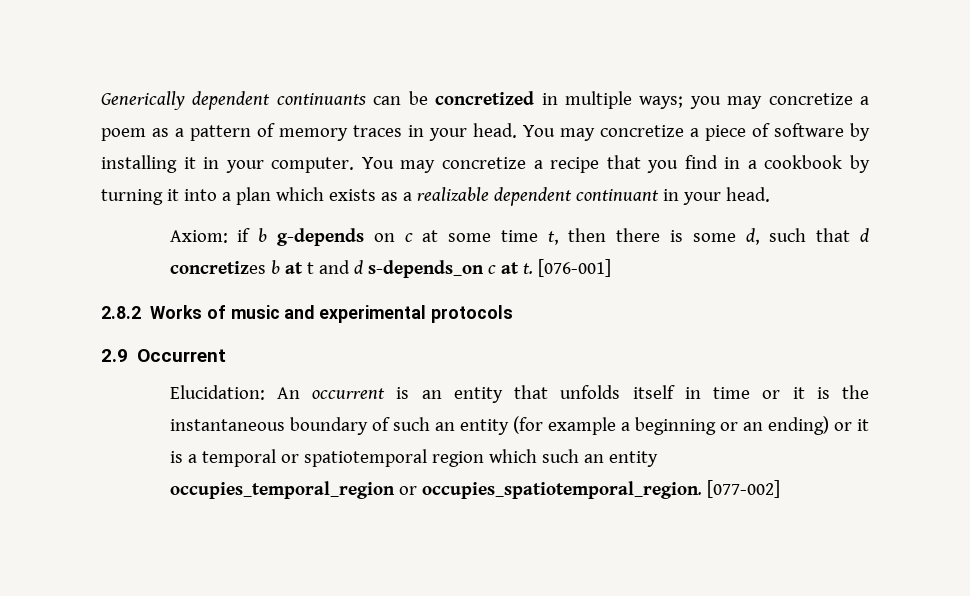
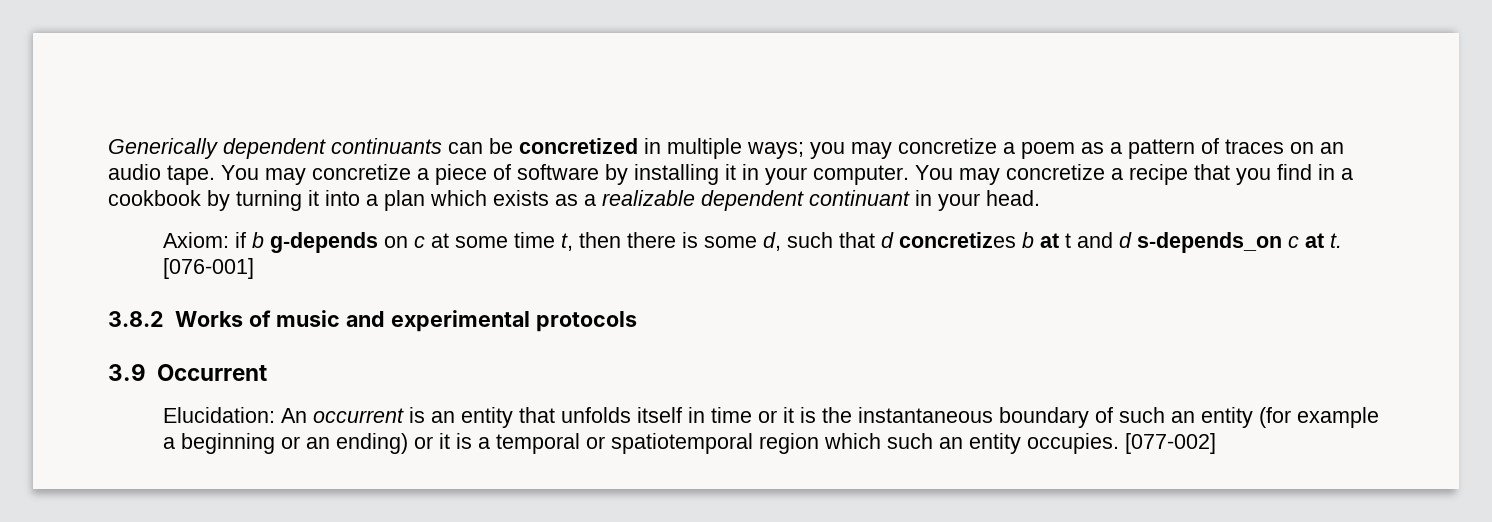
[279,123,517,141] memory traces in your head. -> [1225,139,1344,154] [108,164,215,185] traces on an audio tape.
[101,306,141,319] 2.8.2 -> [108,311,164,327] 3.8.2
[101,349,128,362] 2.9 -> [108,363,146,381] 3.9
[169,481,702,499] occupies_temporal_region or occupies_spatiotemporal_region. -> [1026,433,1119,454] occupies.

